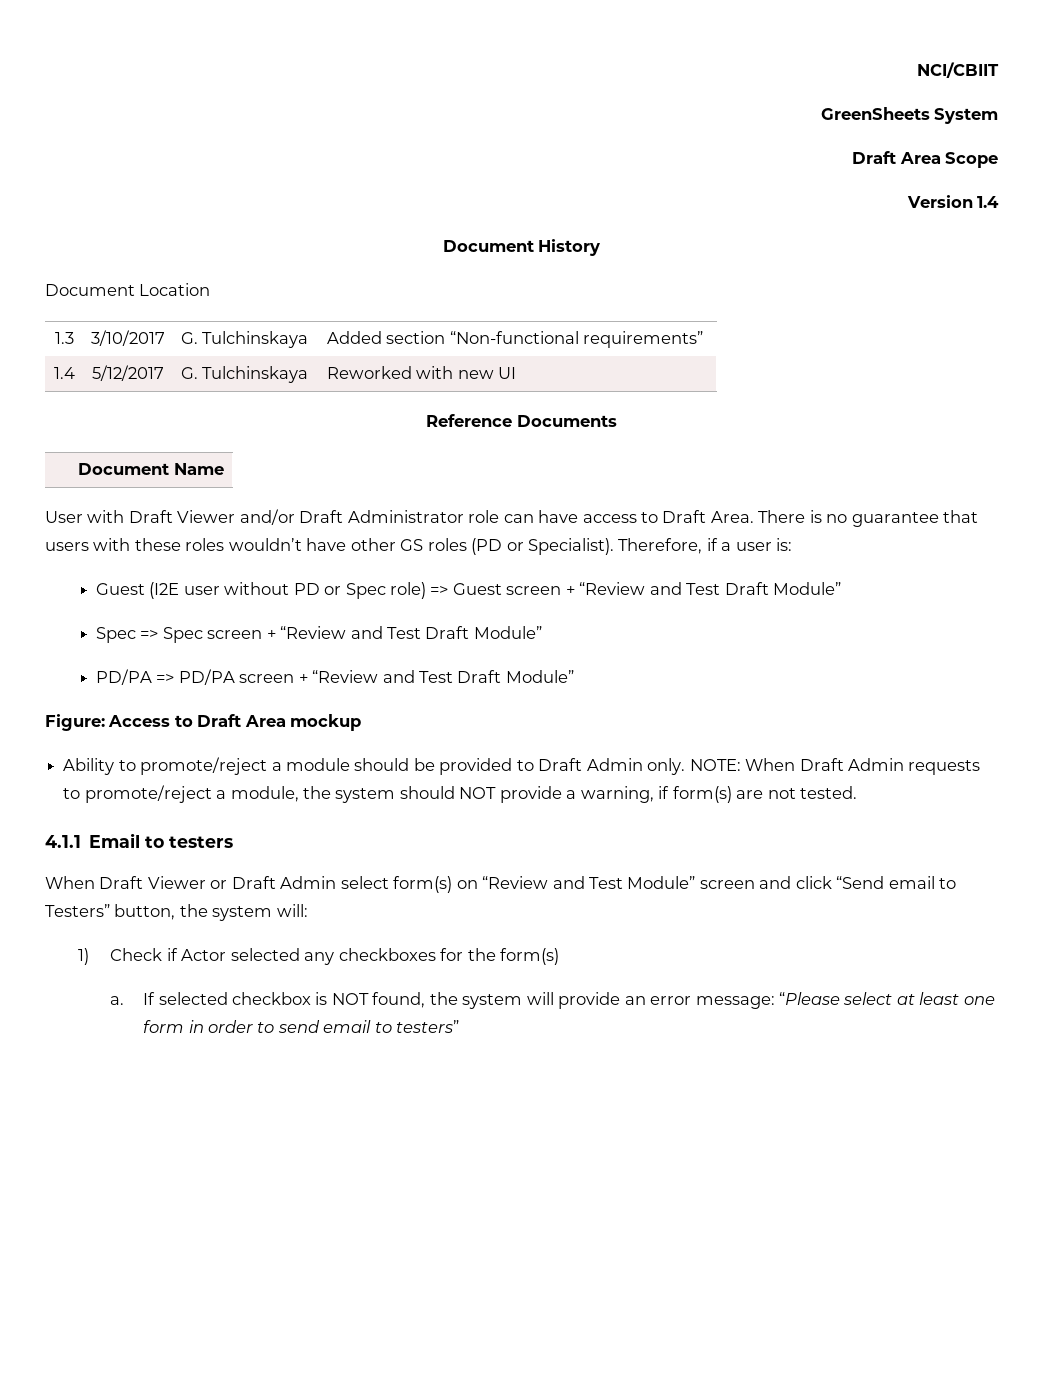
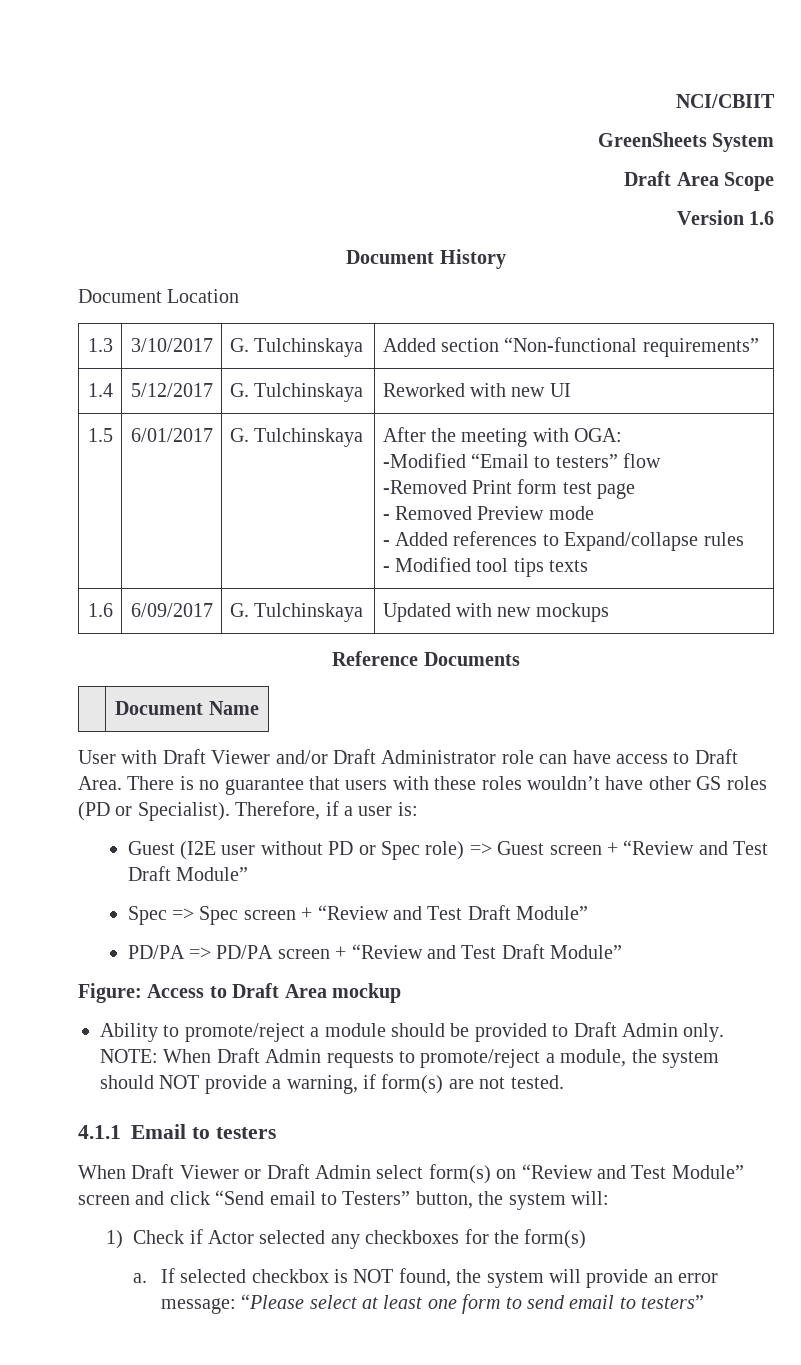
[977,196,999,208] 1.4 -> [749,211,774,225] 1.6
(517, 373) none -> [87,428,113,442] [130,428,213,442] [229,428,363,447] [382,427,623,447] [382,453,662,468] [382,479,636,499] [382,506,594,520] [382,531,744,551] [382,557,589,577] [87,603,113,617] [130,603,213,617] [229,603,363,622] [382,603,609,622] // 1.5 | 6/01/2017 | G. Tulchinskaya | After the meeting with OGA: // -Modified “Email to testers” flow // -Removed Print form test page // - Removed Preview mode // - Added references to Expand/collapse rules // - Modified tool tips texts // 1.6 | 6/09/2017 | G. Tulchinskaya | Updated with new mockups
[188,1020,253,1033] in order -> (501, 1304) none

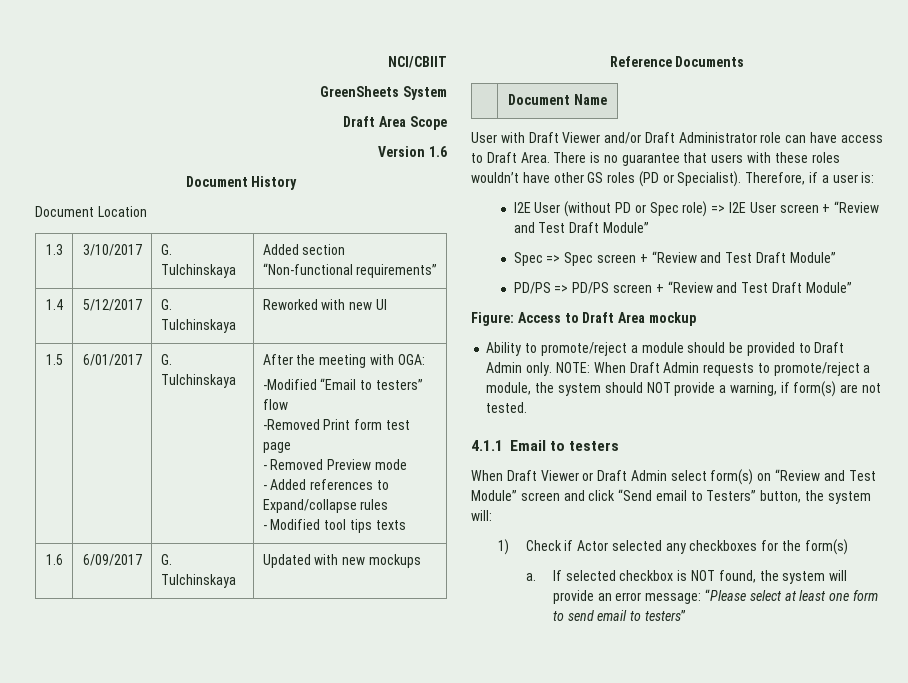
[127,841,323,860] Guest (I2E user without -> [513,201,612,217] I2E User (without
[497,841,545,855] Guest -> [728,202,776,213] I2E User
[127,945,274,959] PD/PA => PD/PA -> [513,282,610,294] PD/PS => PD/PS

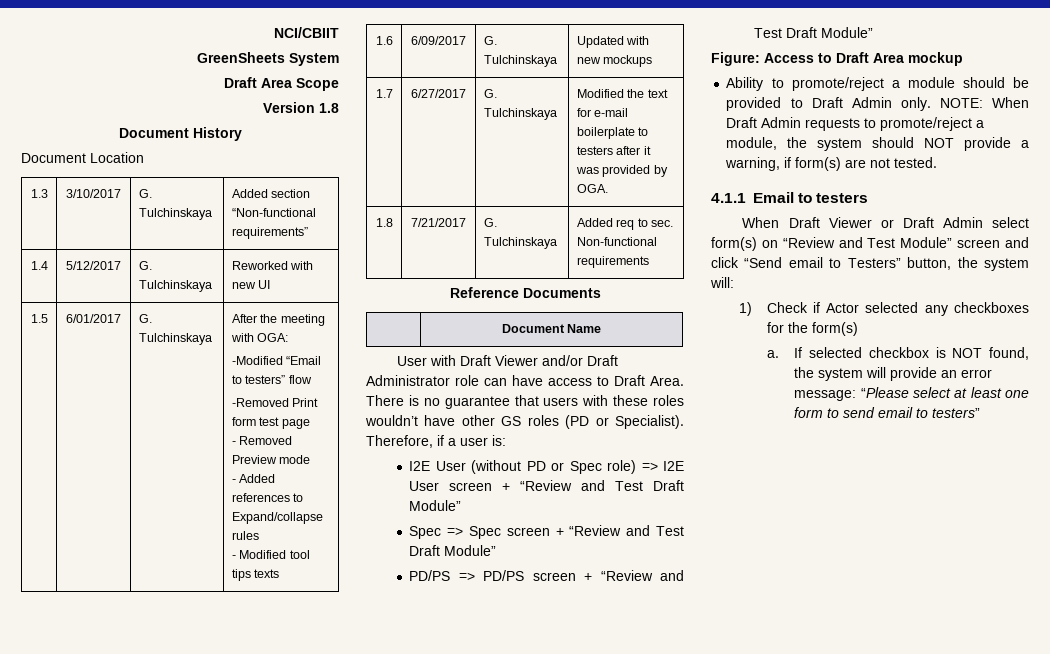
[429,146,447,157] 1.6 -> [319,103,339,113] 1.8
(421, 561) none -> [375,89,393,98] [411,89,466,98] [483,89,497,98] [483,108,557,120] [576,89,668,98] [576,108,629,117] [576,127,649,139] [576,146,651,155] [575,165,668,177] [576,184,608,193] [375,218,393,227] [411,218,466,227] [483,218,497,227] [483,237,557,249] [576,218,674,230] [576,237,657,246] [576,256,649,268] // 1.7 | 6/27/2017 | G. Tulchinskaya | Modified the text for e-mail boilerplate to testers after it was provided by OGA. // 1.8 | 7/21/2017 | G. Tulchinskaya | Added req to sec. Non-functional requirements

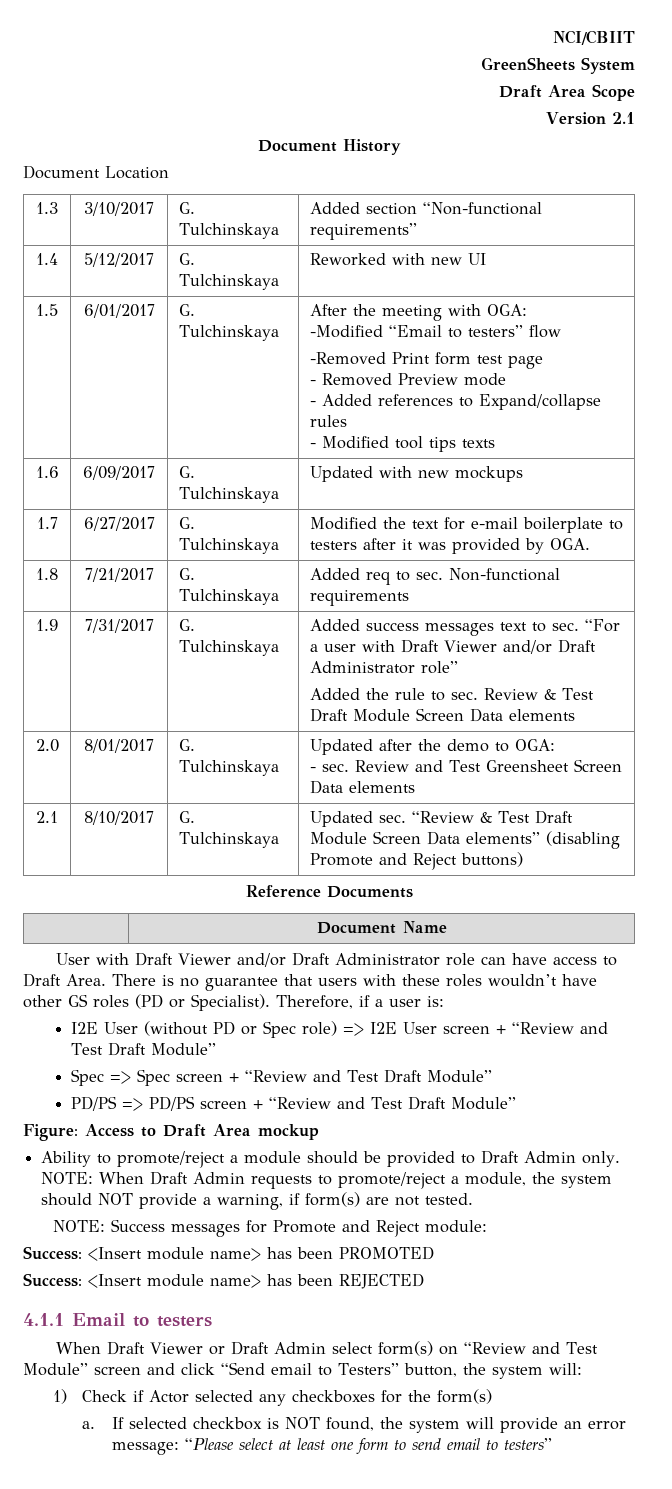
[319,103,339,113] 1.8 -> [612,112,635,124] 2.1
(649, 262) none -> [36,619,58,631] [84,619,154,633] [178,619,195,631] [178,640,279,656] [309,619,620,636] [309,639,596,654] [309,661,458,674] [309,688,594,701] [309,708,575,722] [35,739,59,752] [84,739,154,753] [178,739,195,751] [178,760,279,776] [309,739,555,755] [309,759,622,772] [309,780,415,794] [36,811,58,823] [84,811,154,825] [178,811,195,823] [178,832,279,848] [309,810,573,827] [309,831,620,849] [309,852,523,870] // 1.9 | 7/31/2017 | G. Tulchinskaya | Added success messages text to sec. “For a user with Draft Viewer and/or Draft Administrator role” // Added the rule to sec. Review & Test Draft Module Screen Data elements // 2.0 | 8/01/2017 | G. Tulchinskaya | Updated after the demo to OGA: // - sec. Review and Test Greensheet Screen Data elements // 2.1 | 8/10/2017 | G. Tulchinskaya | Updated sec. “Review & Test Draft Module Screen Data elements” (disabling Promote and Reject buttons)
(938, 162) none -> [52,1219,487,1237] [23,1246,434,1261] [23,1273,424,1289] // NOTE: Success messages for Promote and Reject module: // Success: <Insert module name> has been PROMOTED // Success: <Insert module name> has been REJECTED

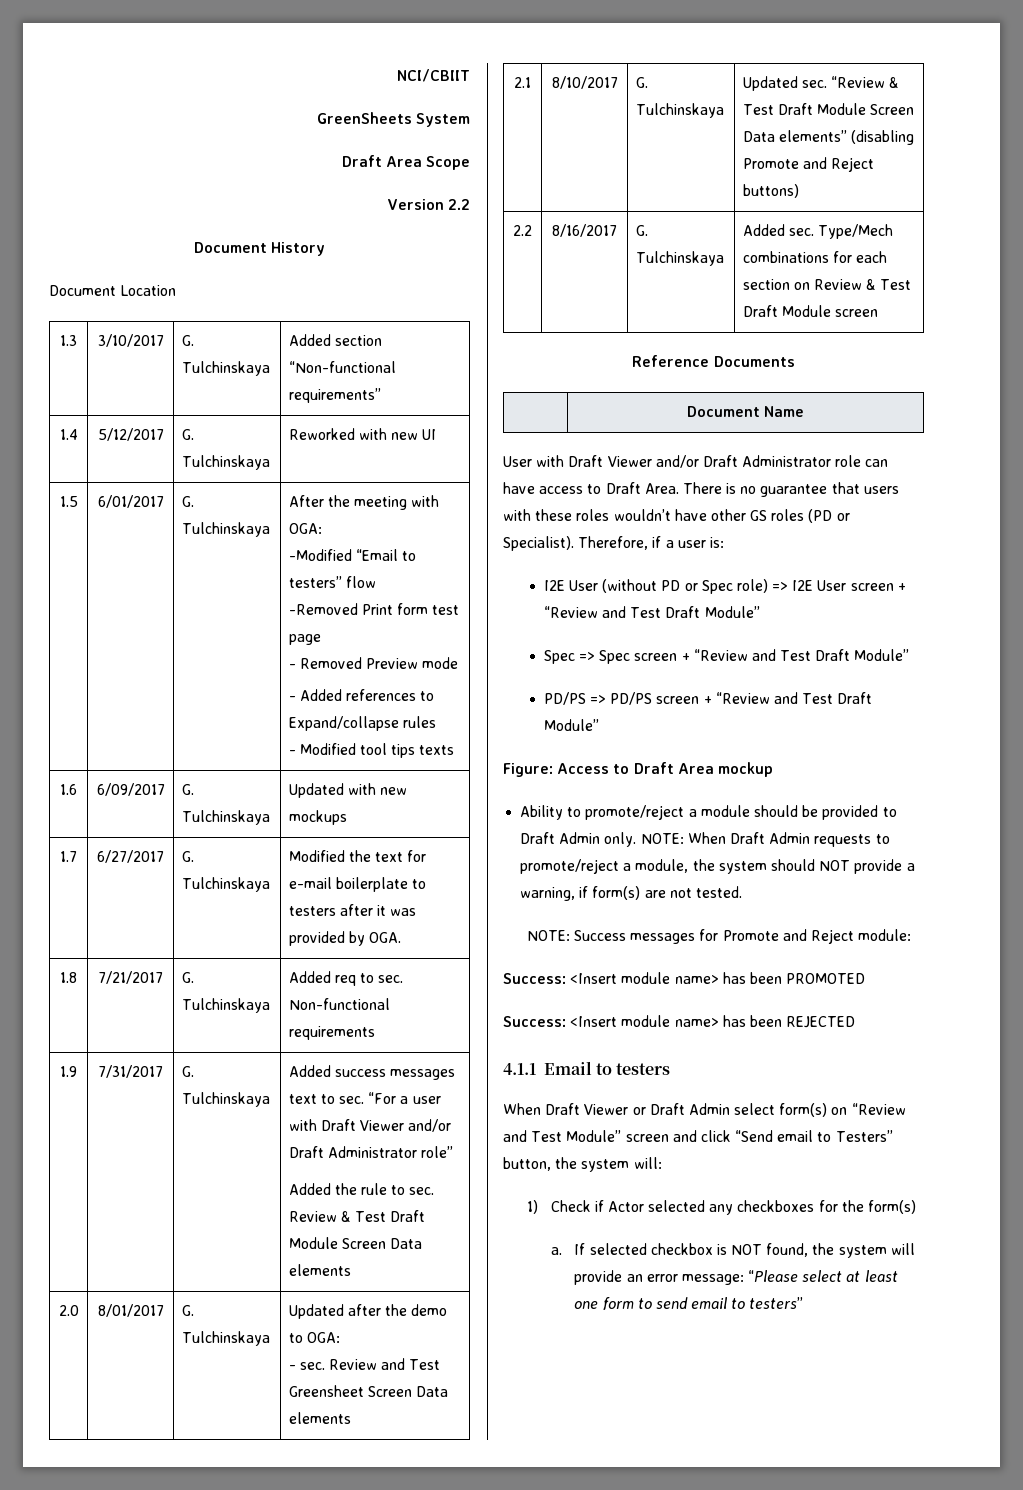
[612,112,635,124] 2.1 -> [448,199,470,210] 2.2
(523, 859) none -> [513,225,532,236] [552,224,617,237] [635,225,648,236] [635,251,724,266] [742,224,893,239] [742,251,887,263] [742,279,912,290] [742,305,878,317] // 2.2 | 8/16/2017 | G. Tulchinskaya | Added sec. Type/Mech combinations for each section on Review & Test Draft Module screen

